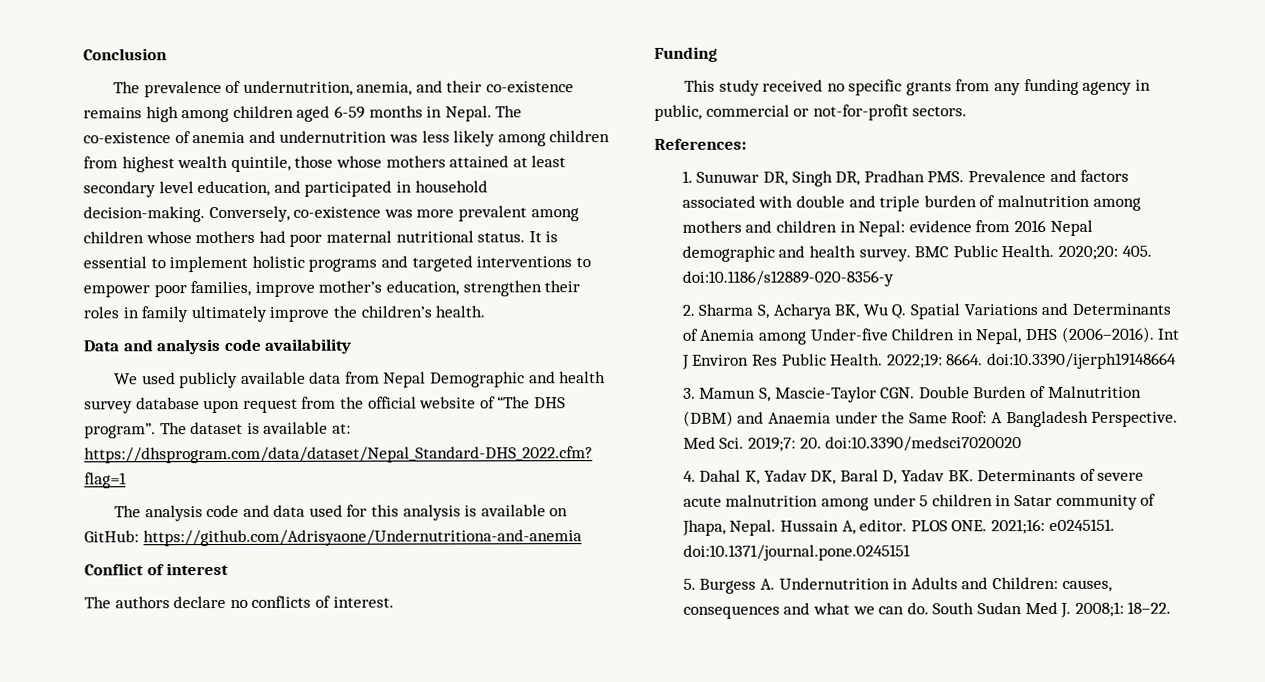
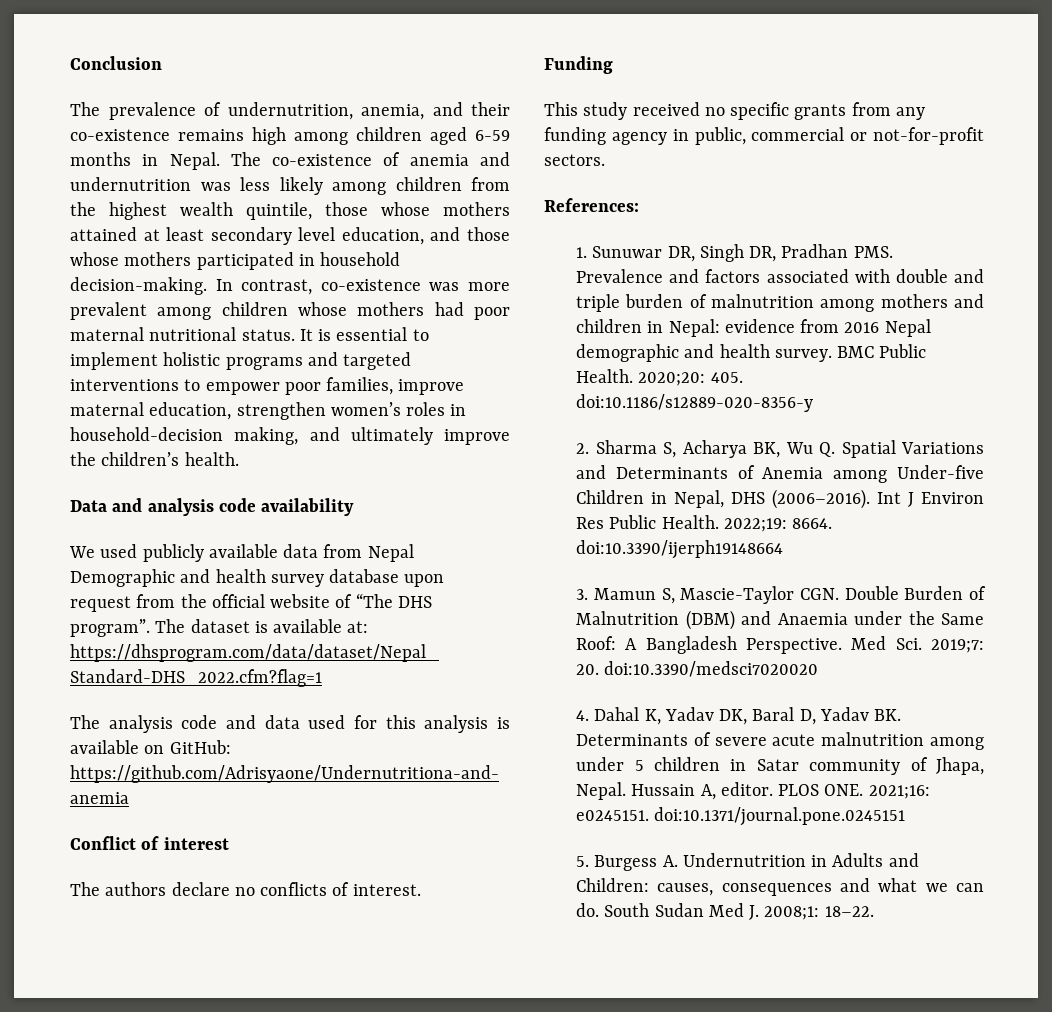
(118, 162) none -> [70,202,96,216] the
(301, 186) none -> [466,227,510,241] [70,252,192,266] those whose mothers
[208,205,290,223] Conversely, -> [215,279,313,295] In contrast,
[318,280,383,293] mother’s -> [70,402,144,416] maternal
[544,280,581,293] their -> [330,402,401,416] women’s
[141,306,189,323] family -> [70,427,340,445] household-decision making, and

